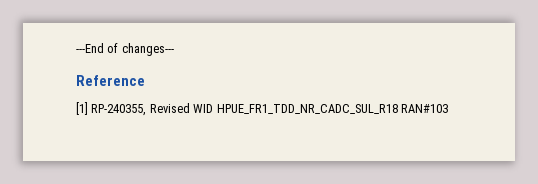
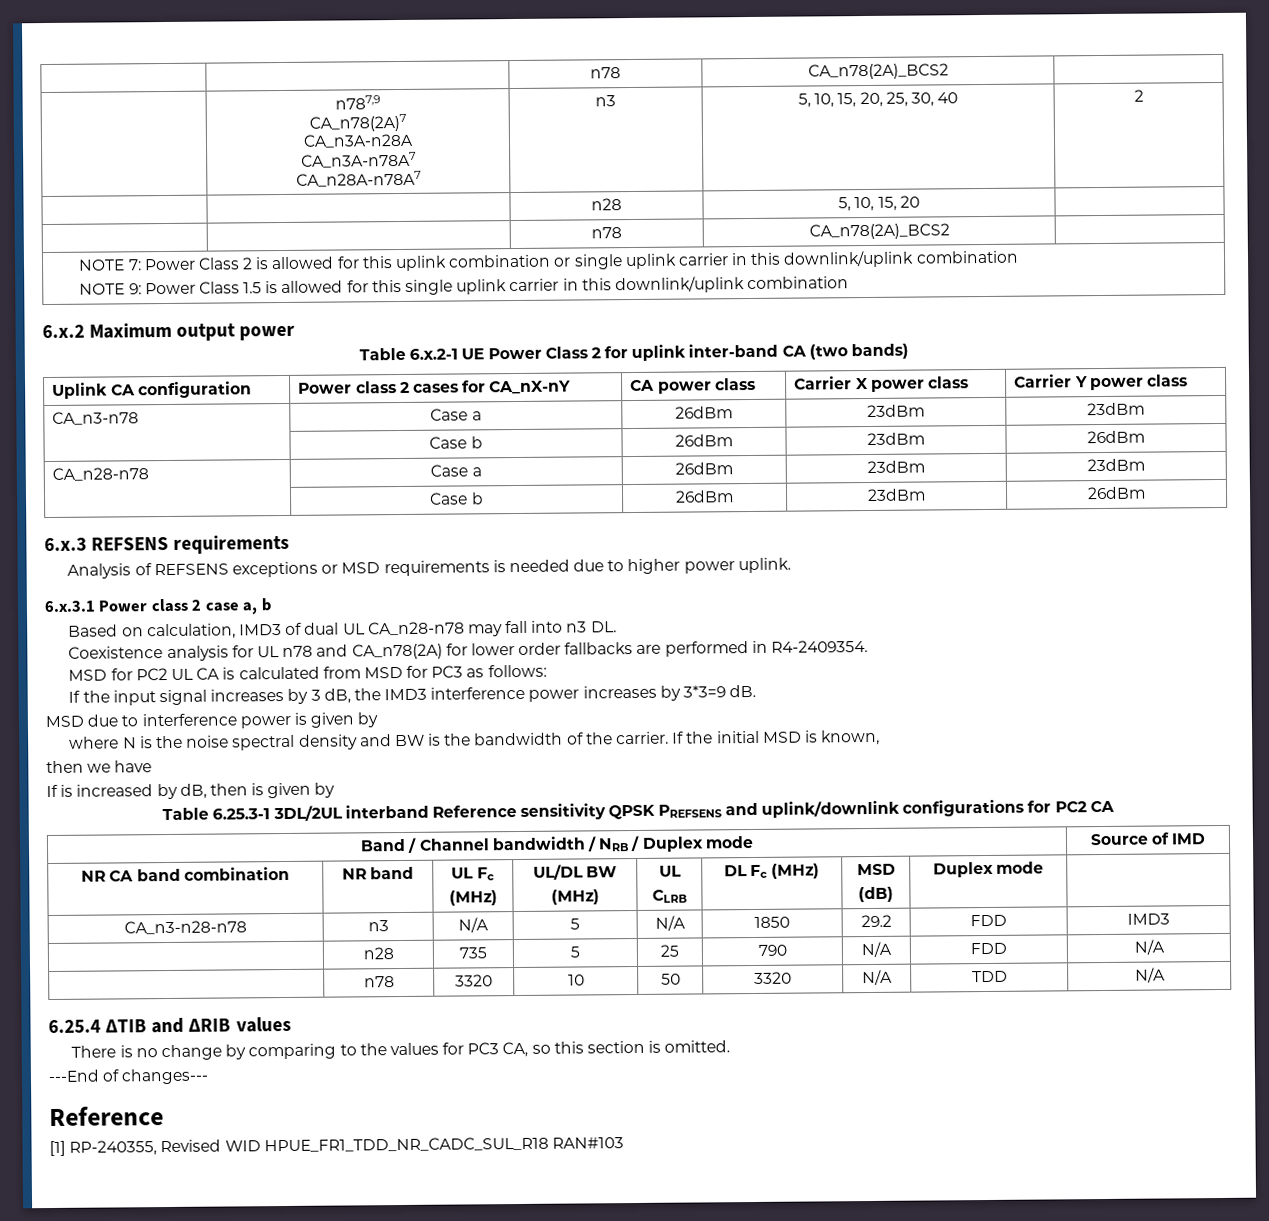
(76, 48) none -> [590,67,621,79] [807,63,949,80] [334,95,381,110] [308,113,406,132] [303,133,414,148] [301,151,416,168] [296,170,421,187] [595,95,616,107] [797,91,959,108] [1133,89,1144,102] [591,198,622,211] [838,195,920,212] [591,227,622,239] [808,223,950,240] [78,250,1019,272] [79,276,850,295] [42,322,296,341] [358,343,910,362] [52,381,252,399] [298,380,572,395] [630,377,756,394] [794,376,969,392] [1013,374,1188,391] [52,411,140,425] [430,408,482,421] [675,406,733,419] [867,404,925,418] [1087,402,1145,416] [429,436,483,449] [675,434,733,447] [867,432,925,446] [1087,430,1145,444] [52,467,150,481] [430,464,482,477] [675,462,733,475] [867,460,925,473] [1087,458,1145,472] [429,492,484,505] [675,490,734,503] [867,488,926,501] [1087,486,1146,500] [44,534,290,554] [67,557,791,579] [44,598,271,615] [68,620,617,640] [68,640,869,662] [68,664,547,681] [68,684,757,706] [45,712,379,729] [69,729,881,751] [46,760,153,774] [46,782,336,800] [162,799,1115,822] [360,835,754,853] [1089,832,1207,846] [81,866,290,882] [341,866,415,880] [451,867,495,881] [448,890,498,906] [532,864,618,880] [550,889,600,905] [658,865,682,877] [652,889,687,903] [723,863,821,879] [856,863,896,876] [858,886,894,903] [932,861,1045,878] [123,920,247,935] [367,920,389,932] [458,917,489,933] [570,918,580,930] [654,915,686,931] [754,916,790,928] [860,914,892,928] [970,914,1007,927] [1127,913,1170,925] [362,947,394,960] [459,947,487,959] [570,946,580,958] [660,944,679,957] [757,944,787,956] [861,941,892,958] [970,942,1007,955] [1133,939,1165,955] [363,976,395,988] [455,974,493,987] [567,974,585,986] [660,973,681,985] [754,971,792,984] [862,969,893,986] [971,970,1008,983] [1134,967,1166,983] [48,1016,291,1034] [71,1040,731,1061] | | n78 | CA_n78(2A)_BCS2 | // | n787,9 // CA_n78(2A)7 // CA_n3A-n28A // CA_n3A-n78A7 // CA_n28A-n78A7 | n3 | 5, 10, 15, 20, 25, 30, 40 | 2 // | | n28 | 5, 10, 15, 20 | // | | n78 | CA_n78(2A)_BCS2 | // NOTE 7: Power Class 2 is allowed for this uplink combination or single uplink carrier in this downlink/uplink combination // NOTE 9: Power Class 1.5 is allowed for this single uplink carrier in this downlink/uplink combination // 6.x.2 Maximum output power // Table 6.x.2-1 UE Power Class 2 for uplink inter-band CA (two bands) // Uplink CA configuration | Power class 2 cases for CA_nX-nY | CA power class | Carrier X power class | Carrier Y power class // CA_n3-n78 | Case a | 26dBm | 23dBm | 23dBm // | Case b | 26dBm | 23dBm | 26dBm // CA_n28-n78 | Case a | 26dBm | 23dBm | 23dBm // | Case b | 26dBm | 23dBm | 26dBm // 6.x.3 REFSENS requirements // Analysis of REFSENS exceptions or MSD requirements is needed due to higher power uplink. // 6.x.3.1 Power class 2 case a, b // Based on calculation, IMD3 of dual UL CA_n28-n78 may fall into n3 DL. // Coexistence analysis for UL n78 and CA_n78(2A) for lower order fallbacks are performed in R4-2409354. // MSD for PC2 UL CA is calculated from MSD for PC3 as follows: // If the input signal increases by 3 dB, the IMD3 interference power increases by 3*3=9 dB. // MSD due to interference power is given by // where N is the noise spectral density and BW is the bandwidth of the carrier. If the initial MSD is known, // then we have // If is increased by dB, then is given by // Table 6.25.3-1 3DL/2UL interband Reference sensitivity QPSK PREFSENS and uplink/downlink configurations for PC2 CA // Band / Channel bandwidth / NRB / Duplex mode | Source of IMD // NR CA band combination | NR band | UL Fc // (MHz) | UL/DL BW // (MHz) | UL // CLRB | DL Fc (MHz) | MSD // (dB) | Duplex mode | // CA_n3-n28-n78 | n3 | N/A | 5 | N/A | 1850 | 29.2 | FDD | IMD3 // | n28 | 735 | 5 | 25 | 790 | N/A | FDD | N/A // | n78 | 3320 | 10 | 50 | 3320 | N/A | TDD | N/A // 6.25.4 ∆TIB and ∆RIB values // There is no change by comparing to the values for PC3 CA, so this section is omitted. //

